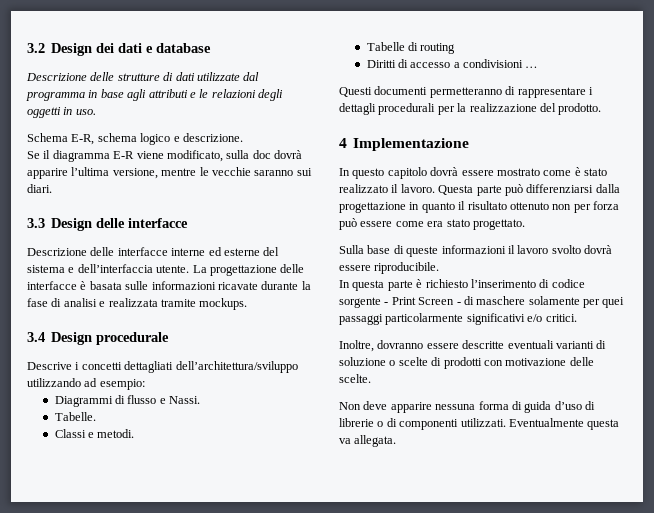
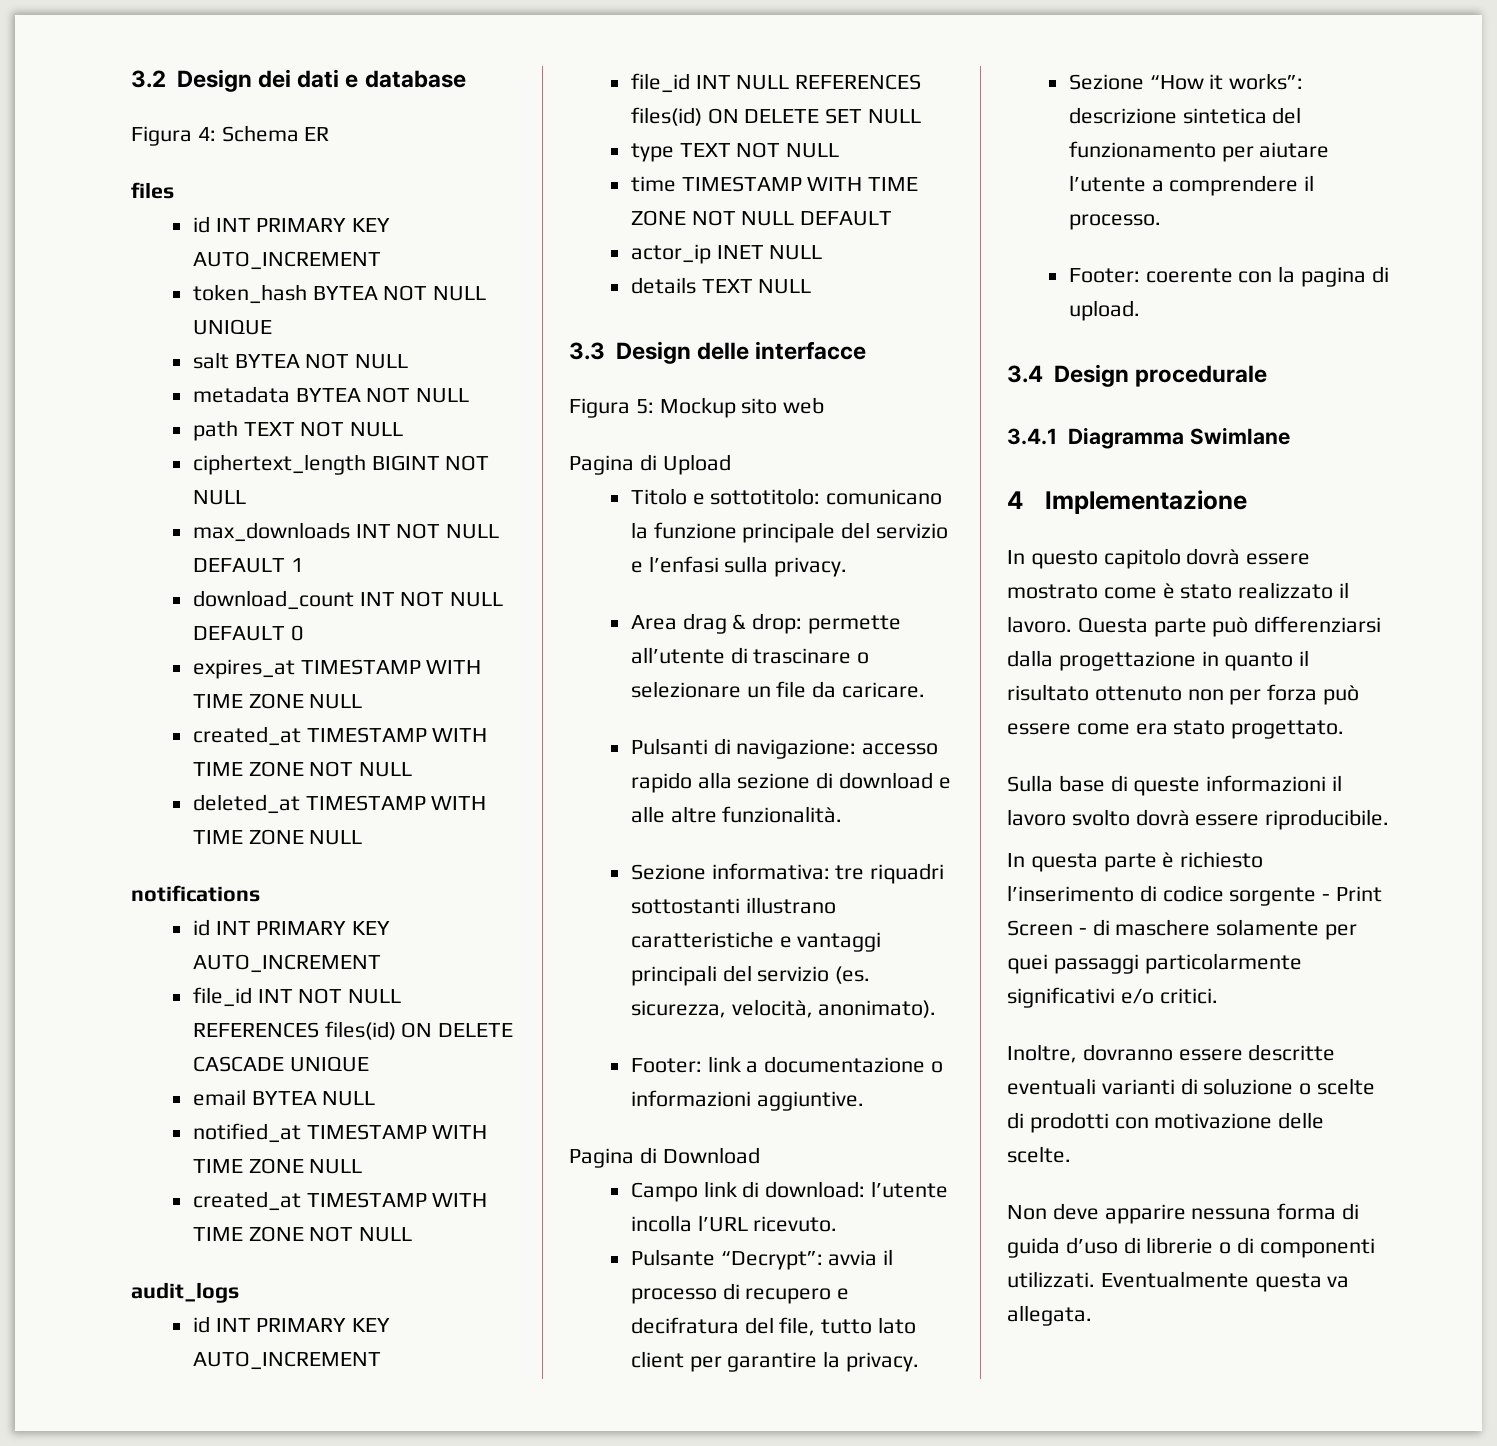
[26,72,260,81] [26,89,283,101] [27,107,96,118] [27,133,243,145] [27,150,302,162] [27,167,312,179] [27,184,52,193] [27,218,189,231] [27,247,280,256] [27,264,305,276] [27,281,311,290] [27,298,248,310] [27,332,170,345] [27,361,298,373] [27,378,145,390] [54,395,201,407] [54,412,96,421] [54,429,135,438] [366,42,456,54] [366,59,539,68] [339,86,593,98] [339,103,602,115] Descrizione delle strutture di dati utilizzate dal programma in base agli attributi e le relazioni degli oggetti in uso. // Schema E-R, schema logico e descrizione. // Se il diagramma E-R viene modificato, sulla doc dovrà apparire l’ultima versione, mentre le vecchie saranno sui diari. // 3.3 Design delle interfacce // Descrizione delle interfacce interne ed esterne del sistema e dell’interfaccia utente. La progettazione delle interfacce è basata sulle informazioni ricavate durante la fase di analisi e realizzata tramite mockups. // 3.4 Design procedurale // Descrive i concetti dettagliati dell’architettura/sviluppo utilizzando ad esempio: // Diagrammi di flusso e Nassi. // Tabelle. // Classi e metodi. // Tabelle di routing // Diritti di accesso a condivisioni … // Questi documenti permetteranno di rappresentare i dettagli procedurali per la realizzazione del prodotto. -> [131,125,330,146] [131,182,174,199] [192,216,391,233] [192,251,381,270] [192,284,487,304] [192,319,272,335] [192,352,409,369] [192,386,470,403] [192,420,404,441] [192,454,490,475] [192,490,246,505] [192,522,500,542] [192,558,303,573] [192,590,504,610] [192,625,303,641] [192,659,482,679] [192,693,363,709] [192,726,488,746] [192,761,413,777] [192,794,487,814] [192,829,363,845] [131,885,260,902] [192,919,391,936] [192,954,381,973] [192,987,402,1007] [192,1021,514,1040] [192,1056,369,1072] [192,1089,376,1106] [192,1123,488,1143] [192,1158,363,1174] [192,1191,488,1211] [192,1226,413,1242] [131,1282,239,1303] [192,1316,391,1333] [192,1351,381,1370] [630,73,922,93] [630,107,921,126] [630,142,840,162] [630,176,919,192] [630,210,893,226] [630,244,823,264] [630,277,812,294] [569,341,867,364] [569,397,825,418] [569,454,731,475] [630,488,943,505] [630,522,948,543] [630,556,848,577] [630,613,901,634] [630,647,870,664] [630,681,925,698] [630,738,939,759] [630,772,951,793] [630,806,843,823] [630,863,945,884] [630,897,836,914] [630,931,882,952] [630,965,871,986] [630,999,937,1018] [630,1056,943,1073] [630,1090,864,1111] [569,1147,760,1168] [630,1181,948,1202] [630,1215,838,1232] [630,1249,894,1270] [630,1283,850,1304] [630,1317,916,1336] [630,1351,919,1372] [1068,73,1304,90] [1068,107,1302,124] [1068,141,1330,162] [1068,175,1315,196] [1068,214,1161,230] [1068,266,1389,287] [1068,300,1140,321] [1007,364,1267,387] [1007,427,1290,449] Figura 4: Schema ER // files // id INT PRIMARY KEY AUTO_INCREMENT // token_hash BYTEA NOT NULL UNIQUE // salt BYTEA NOT NULL // metadata BYTEA NOT NULL // path TEXT NOT NULL // ciphertext_length BIGINT NOT NULL // max_downloads INT NOT NULL DEFAULT 1 // download_count INT NOT NULL DEFAULT 0 // expires_at TIMESTAMP WITH TIME ZONE NULL // created_at TIMESTAMP WITH TIME ZONE NOT NULL // deleted_at TIMESTAMP WITH TIME ZONE NULL // notifications // id INT PRIMARY KEY AUTO_INCREMENT // file_id INT NOT NULL REFERENCES files(id) ON DELETE CASCADE UNIQUE // email BYTEA NULL // notified_at TIMESTAMP WITH TIME ZONE NULL // created_at TIMESTAMP WITH TIME ZONE NOT NULL // audit_logs // id INT PRIMARY KEY AUTO_INCREMENT // file_id INT NULL REFERENCES files(id) ON DELETE SET NULL // type TEXT NOT NULL // time TIMESTAMP WITH TIME ZONE NOT NULL DEFAULT // actor_ip INET NULL // details TEXT NULL // 3.3 Design delle interfacce // Figura 5: Mockup sito web // Pagina di Upload // Titolo e sottotitolo: comunicano la funzione principale del servizio e l’enfasi sulla privacy. // Area drag & drop: permette all’utente di trascinare o selezionare un file da caricare. // Pulsanti di navigazione: accesso rapido alla sezione di download e alle altre funzionalità. // Sezione informativa: tre riquadri sottostanti illustrano caratteristiche e vantaggi principali del servizio (es. sicurezza, velocità, anonimato). // Footer: link a documentazione o informazioni aggiuntive. // Pagina di Download // Campo link di download: l’utente incolla l’URL ricevuto. // Pulsante “Decrypt”: avvia il processo di recupero e decifratura del file, tutto lato client per garantire la privacy. // Sezione “How it works”: descrizione sintetica del funzionamento per aiutare l’utente a comprendere il processo. // Footer: coerente con la pagina di upload. // 3.4 Design procedurale // 3.4.1 Diagramma Swimlane

